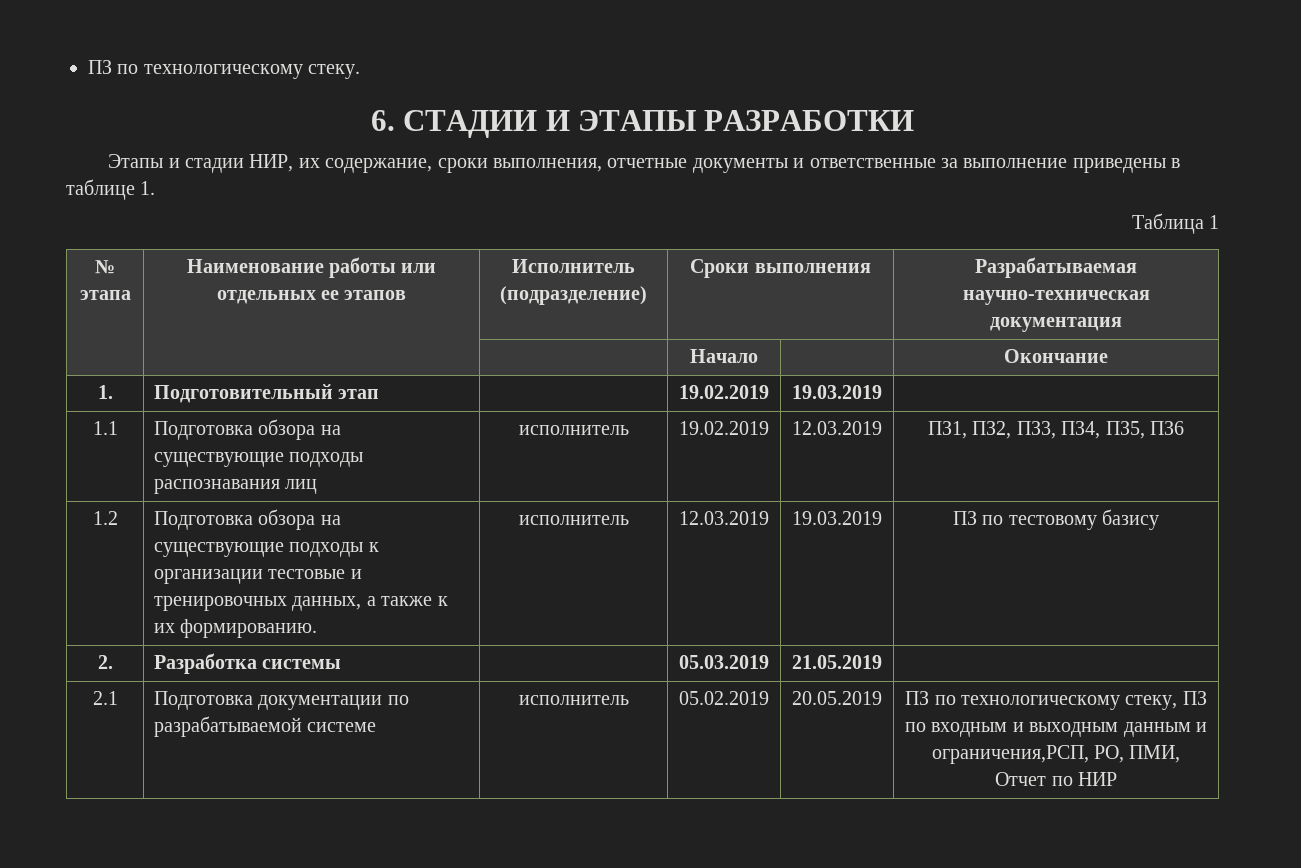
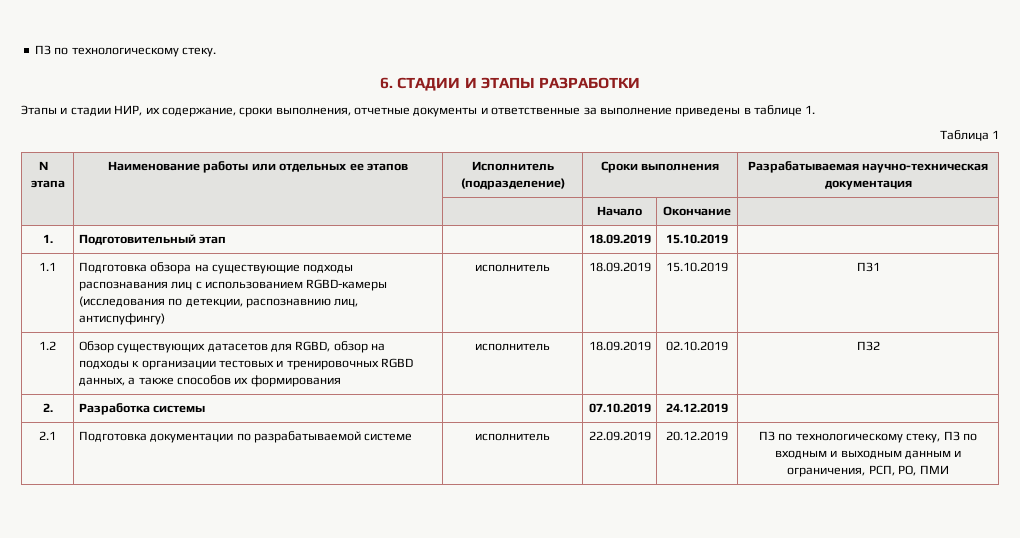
[1004,349,1108,363] | Окончание -> [663,206,731,216] Окончание |
[679,385,769,399] [792,385,882,399] 19.02.2019 | 19.03.2019 -> [588,234,651,244] [666,234,728,244] 18.09.2019 | 15.10.2019
[518,425,629,435] [679,421,769,435] [792,421,882,435] [928,421,1184,439] [92,511,118,525] [153,509,341,530] [153,542,284,557] | исполнитель | 19.02.2019 | 12.03.2019 | ПЗ1, ПЗ2, ПЗ3, ПЗ4, ПЗ5, ПЗ6 // 1.2 | Подготовка обзора на существующие -> [195,279,388,291] [78,296,359,308] [78,313,165,325] [475,264,550,272] [588,262,651,272] [666,262,728,272] [856,262,880,272] [39,341,56,350] [78,341,386,353] с использованием RGBD-камеры (исследования по детекции, распознавнию лиц, антиспуфингу) | исполнитель | 18.09.2019 | 15.10.2019 | ПЗ1 // 1.2 | Обзор существующих датасетов для RGBD, обзор на
[268,569,346,579] тестовые -> [218,360,274,368] тестовых
(287, 603) none -> [381,358,414,368] RGBD
[437,596,448,606] [153,619,318,638] [518,515,629,525] [679,511,769,525] [792,511,882,525] [952,509,1160,530] к их формированию. | исполнитель | 12.03.2019 | 19.03.2019 | ПЗ по тестовому базису -> [176,375,341,387] [475,343,550,351] [588,341,651,351] [666,341,728,351] [856,341,880,351] способов их формирования | исполнитель | 18.09.2019 | 02.10.2019 | ПЗ2
[679,655,769,669] [792,655,882,669] 05.03.2019 | 21.05.2019 -> [588,403,651,413] [666,403,728,413] 07.10.2019 | 24.12.2019
[679,691,769,705] [792,691,882,705] 05.02.2019 | 20.05.2019 -> [588,431,651,441] [666,431,728,441] 22.09.2019 | 20.12.2019
[931,745,1181,764] [995,772,1117,786] ограничения,РСП, РО, ПМИ, Отчет по НИР -> [787,465,949,477] ограничения, РСП, РО, ПМИ

